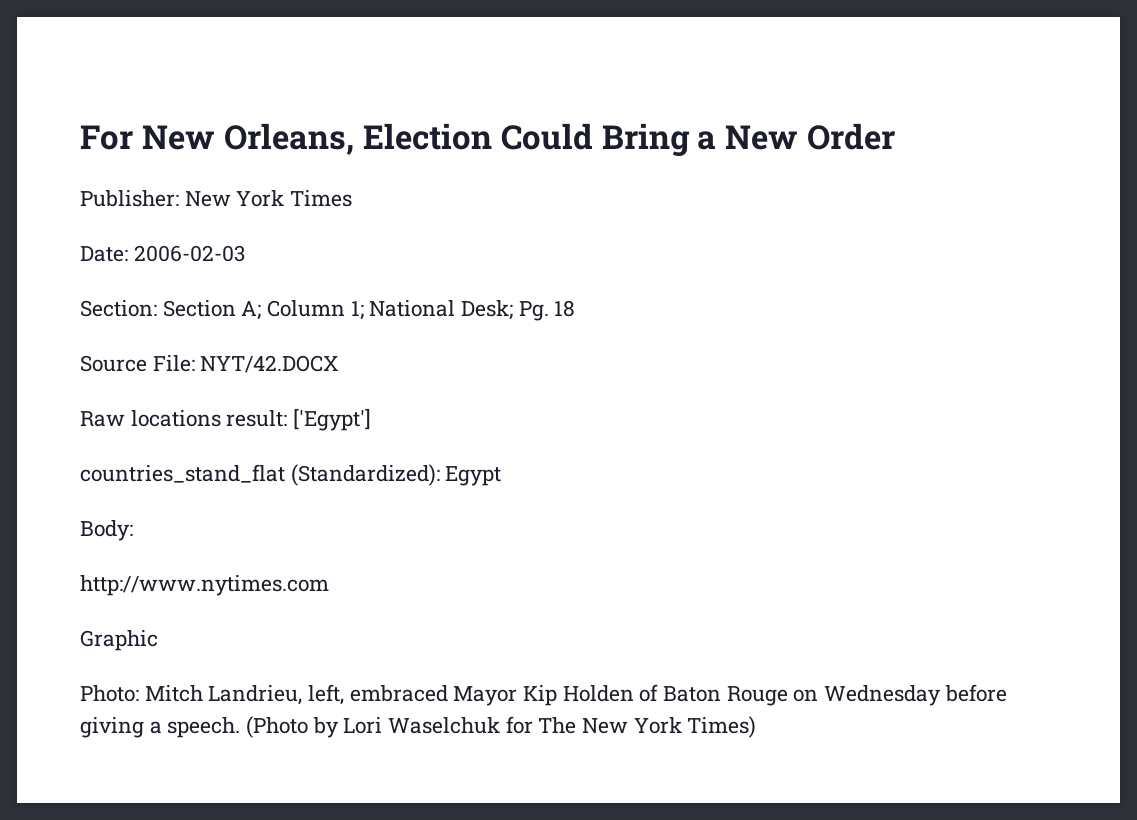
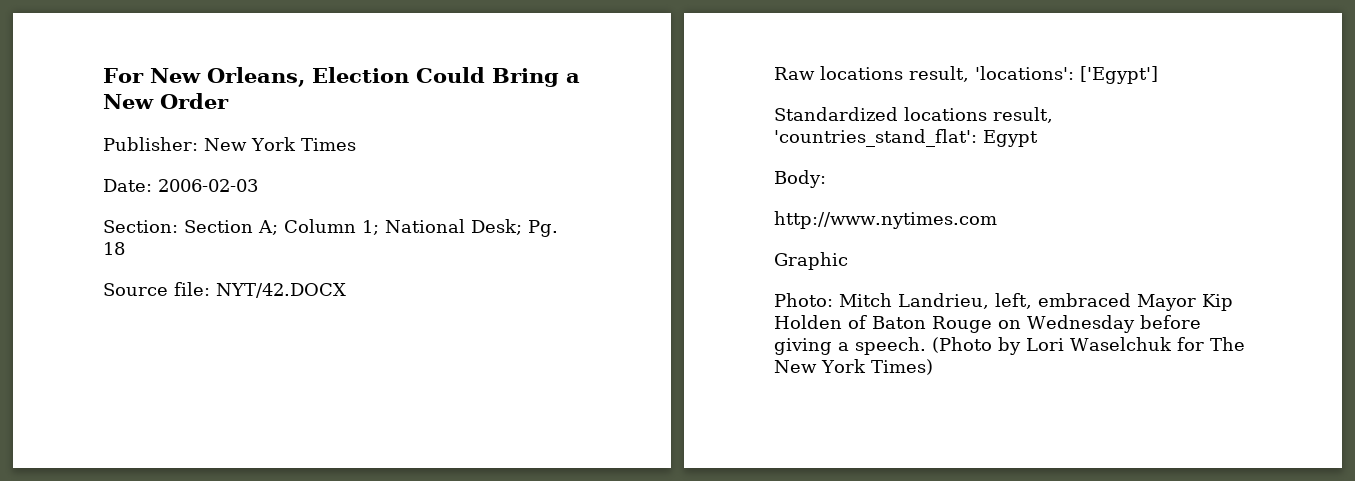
[152,355,195,372] File: -> [174,282,210,296] file:
[226,410,288,427] result: -> [909,66,1074,82] result, 'locations':
[80,464,440,486] countries_stand_flat (Standardized): -> [774,107,1053,123] [774,129,977,147] Standardized locations result, 'countries_stand_flat':

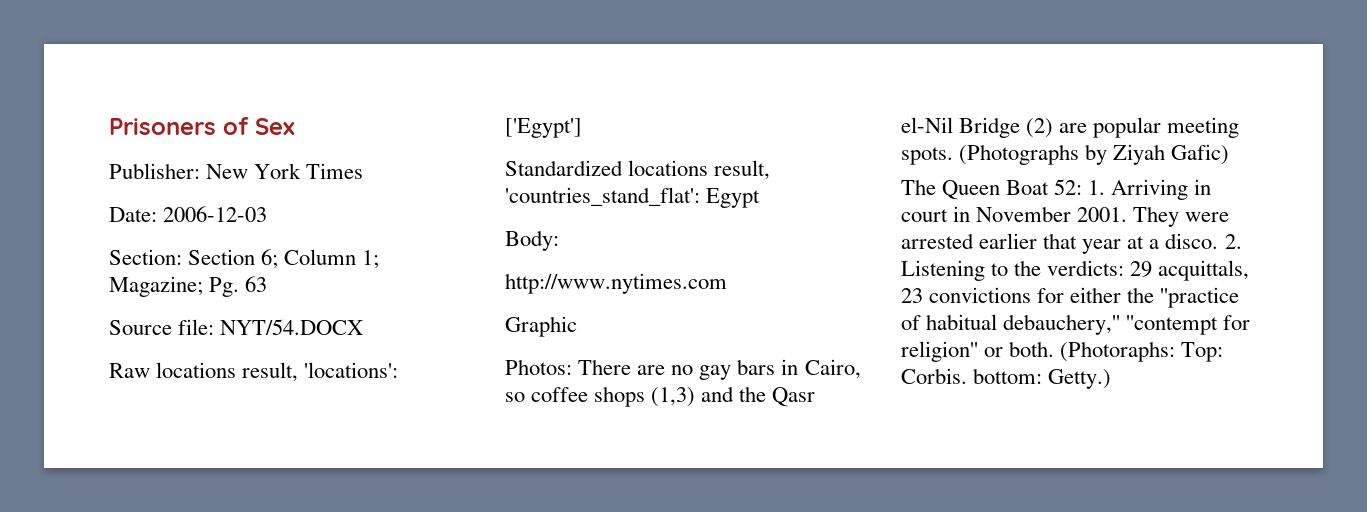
[103,67,580,87] [103,93,229,109] For New Orleans, Election Could Bring a New Order -> [109,117,295,135] Prisoners of Sex
[158,179,258,192] 2006-02-03 -> [163,206,268,222] 2006-12-03
[258,220,278,235] A; -> [261,249,279,269] 6;
[385,219,558,237] [103,242,125,255] National Desk; Pg. 18 -> [109,276,268,297] Magazine; Pg. 63
[216,283,346,298] NYT/42.DOCX -> [220,319,364,335] NYT/54.DOCX
[774,293,1233,311] [774,315,1201,333] [774,337,1245,355] [774,359,933,375] Photo: Mitch Landrieu, left, embraced Mayor Kip Holden of Baton Rouge on Wednesday before giving a speech. (Photo by Lori Waselchuk for The New York Times) -> [505,359,861,380] [505,386,816,407] [901,117,1240,138] [901,144,1230,165] [901,179,1212,200] [901,206,1230,227] [901,233,1242,254] [901,260,1250,281] [901,287,1240,308] [901,314,1251,335] [901,341,1224,362] [901,368,1112,389] Photos: There are no gay bars in Cairo, so coffee shops (1,3) and the Qasr el-Nil Bridge (2) are popular meeting spots. (Photographs by Ziyah Gafic) // The Queen Boat 52: 1. Arriving in court in November 2001. They were arrested earlier that year at a disco. 2. Listening to the verdicts: 29 acquittals, 23 convictions for either the ''practice of habitual debauchery,'' ''contempt for religion'' or both. (Photoraphs: Top: Corbis. bottom: Getty.)

